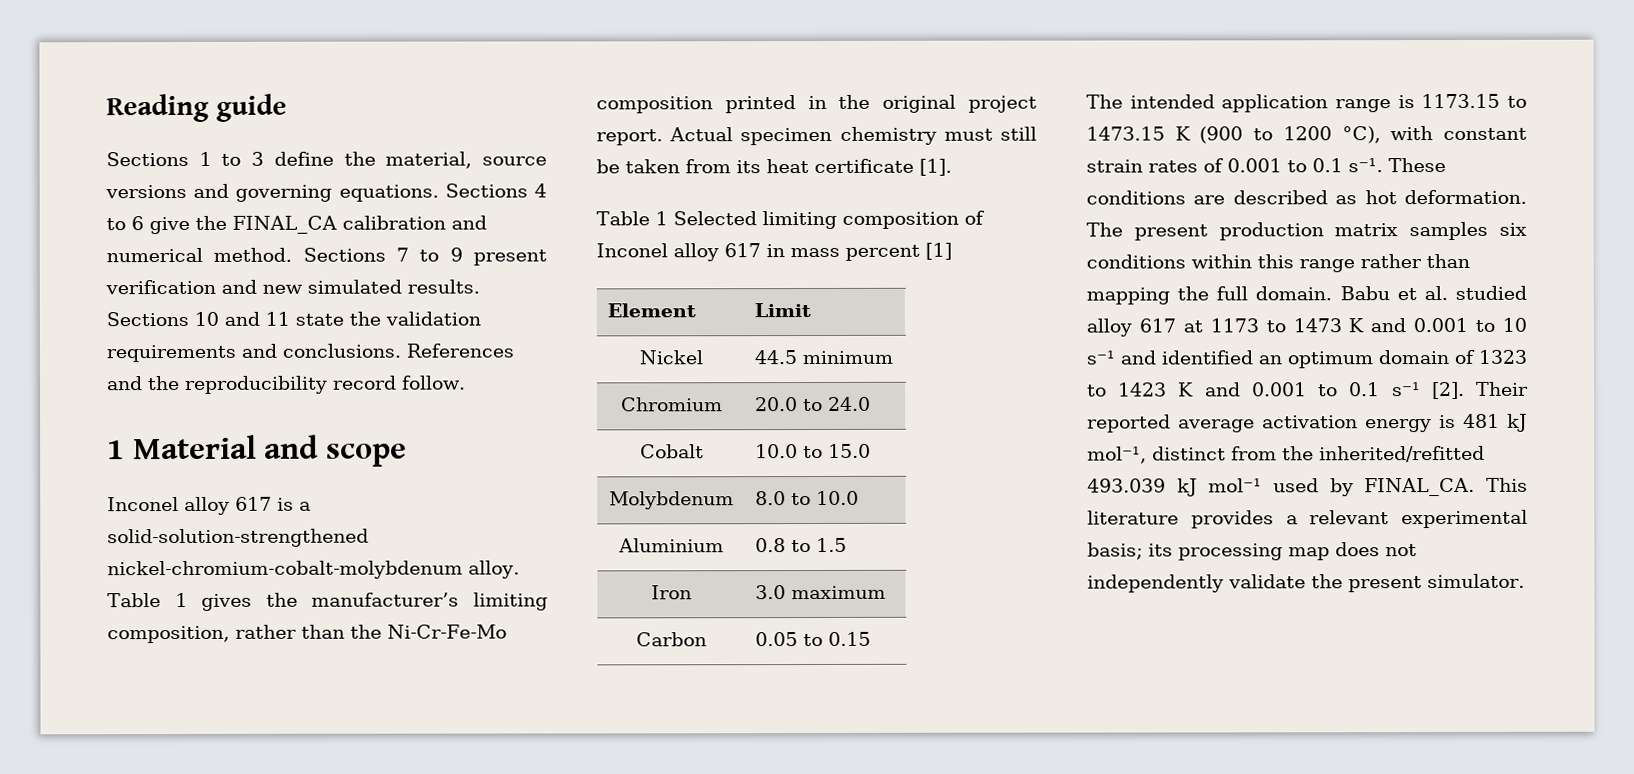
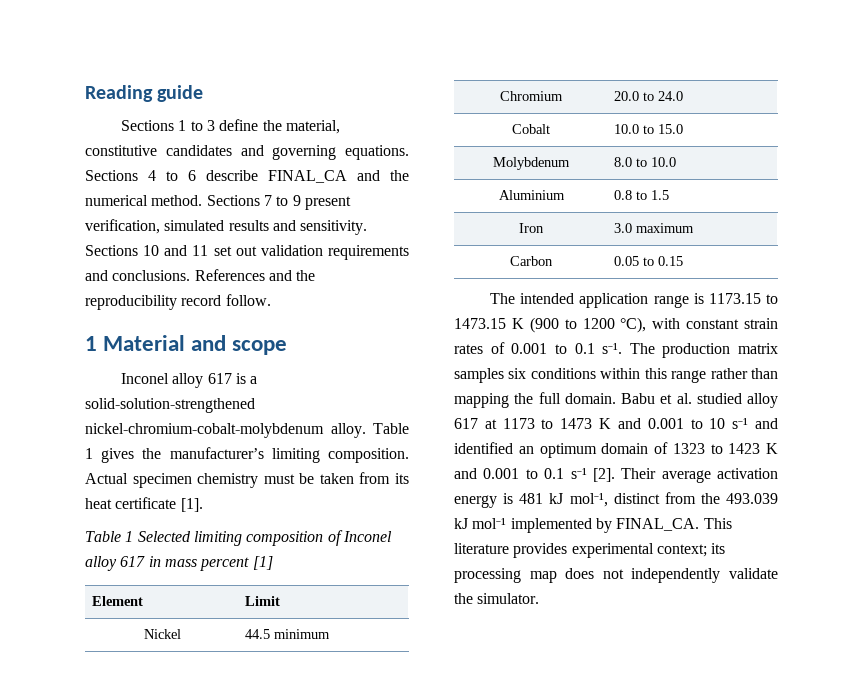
[482,156,547,166] [105,184,187,199] source versions -> [85,145,232,156] constitutive candidates
[149,215,487,235] give the FINAL_CA calibration and -> [206,170,409,183] describe FINAL_CA and the
[105,279,480,295] verification and new simulated results. -> [85,219,368,235] verification, simulated results and sensitivity.
[295,311,381,326] state the -> [213,246,257,256] set out
[107,624,507,644] [596,94,1037,114] [596,129,663,146] composition, rather than the Ni-Cr-Fe-Mo composition printed in the original project report. -> [328,448,410,463] composition.
[1000,126,1037,141] still -> (295, 479) none
[1388,158,1446,173] [1086,189,1527,205] [1086,222,1208,241] These conditions are described as hot deformation. The present -> [629,343,655,354] The
[1087,414,1171,433] reported -> (657, 473) none
[1319,445,1485,463] inherited/refitted -> (720, 498) none
[1273,478,1319,493] used -> [510,518,592,533] implemented
[1285,509,1528,529] [1087,542,1143,560] a relevant experimental basis; -> [571,543,707,558] experimental context;
[1348,576,1422,593] present -> (473, 598) none

